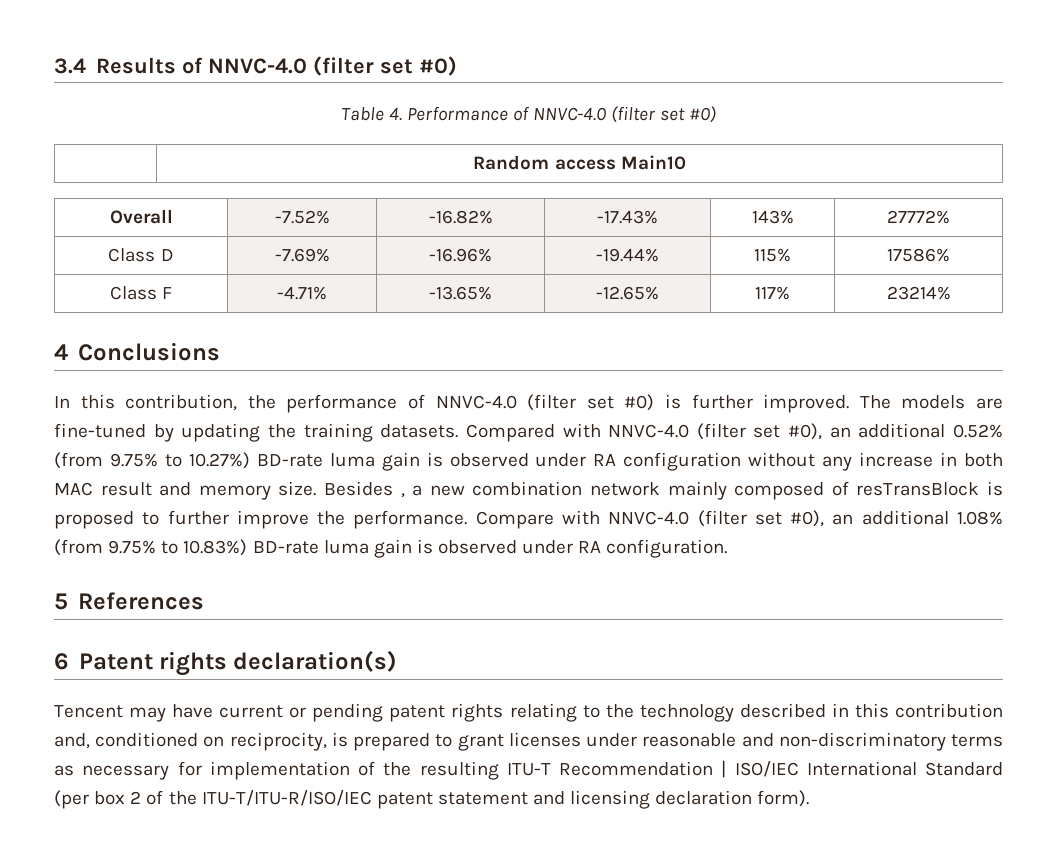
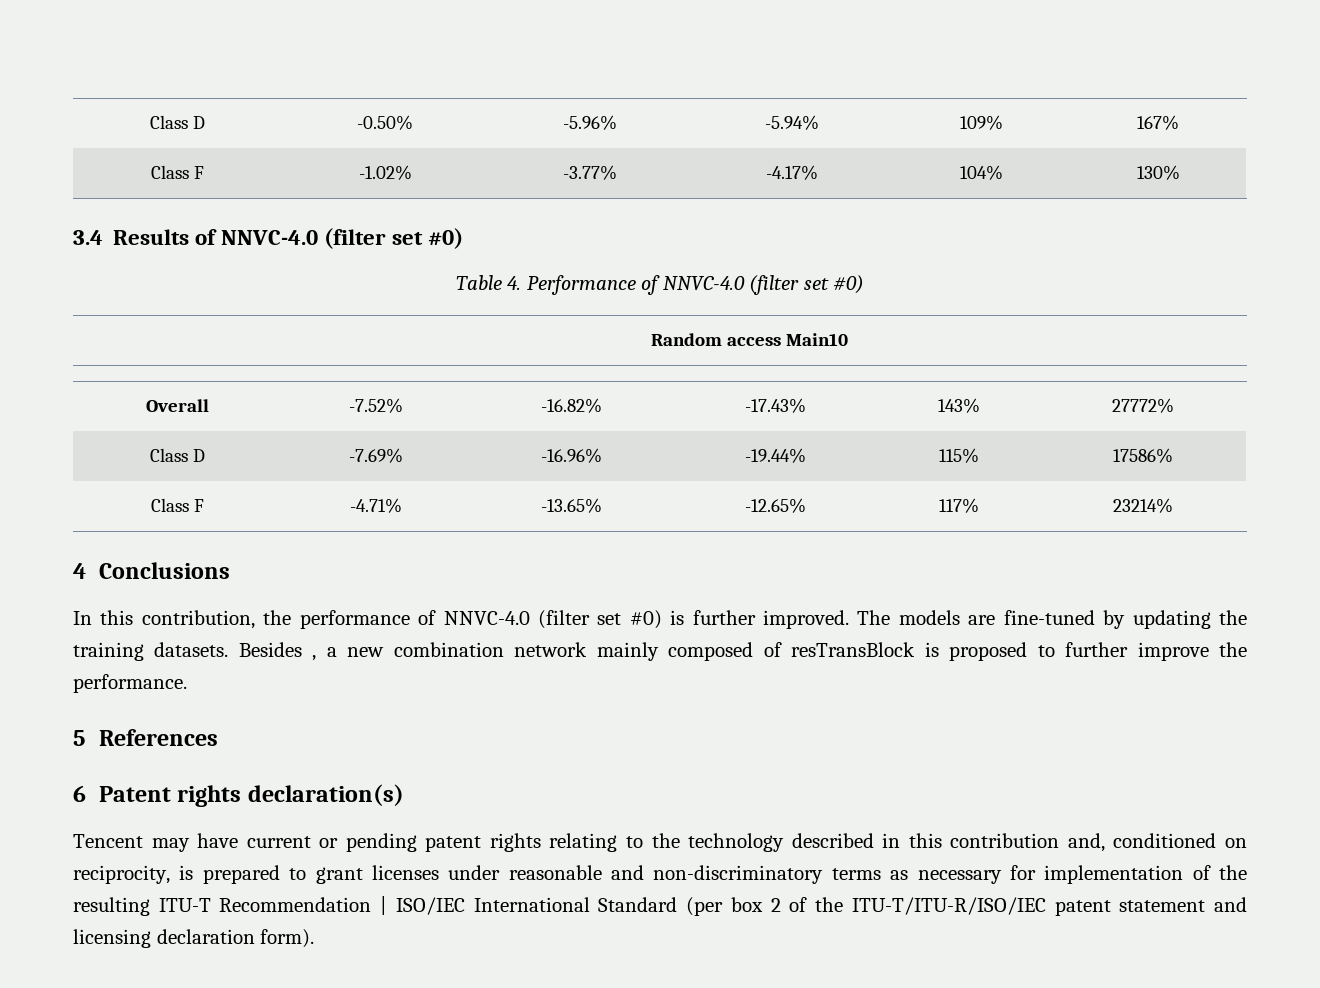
(54, 66) none -> [150,115,205,129] [357,115,414,130] [562,115,617,130] [764,115,819,130] [959,115,1003,130] [1137,115,1179,130] [151,165,204,179] [358,165,412,180] [562,165,617,180] [765,165,818,180] [959,165,1003,180] [1136,165,1180,180] Class D | -0.50% | -5.96% | -5.94% | 109% | 167% // Class F | -1.02% | -3.77% | -4.17% | 104% | 130% //
[465,423,1003,442] [54,452,1003,471] [54,481,317,500] Compared with NNVC-4.0 (filter set #0), an additional 0.52% (from 9.75% to 10.27%) BD-rate luma gain is observed under RA configuration without any increase in both MAC result and memory size. -> (229, 649) none
[475,510,1004,529] [54,539,728,558] Compare with NNVC-4.0 (filter set #0), an additional 1.08% (from 9.75% to 10.83%) BD-rate luma gain is observed under RA configuration. -> (187, 683) none

